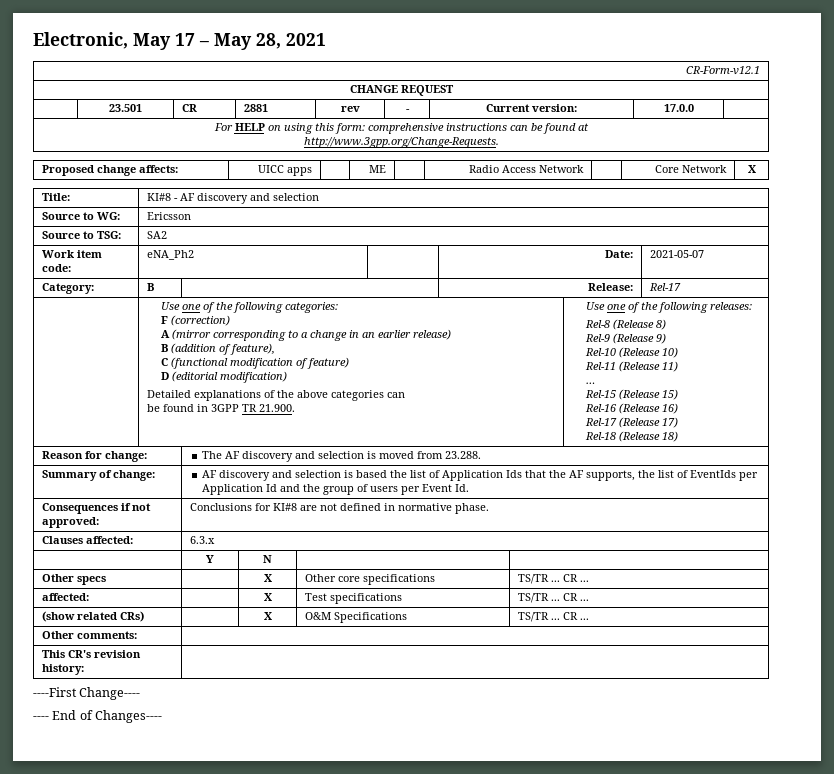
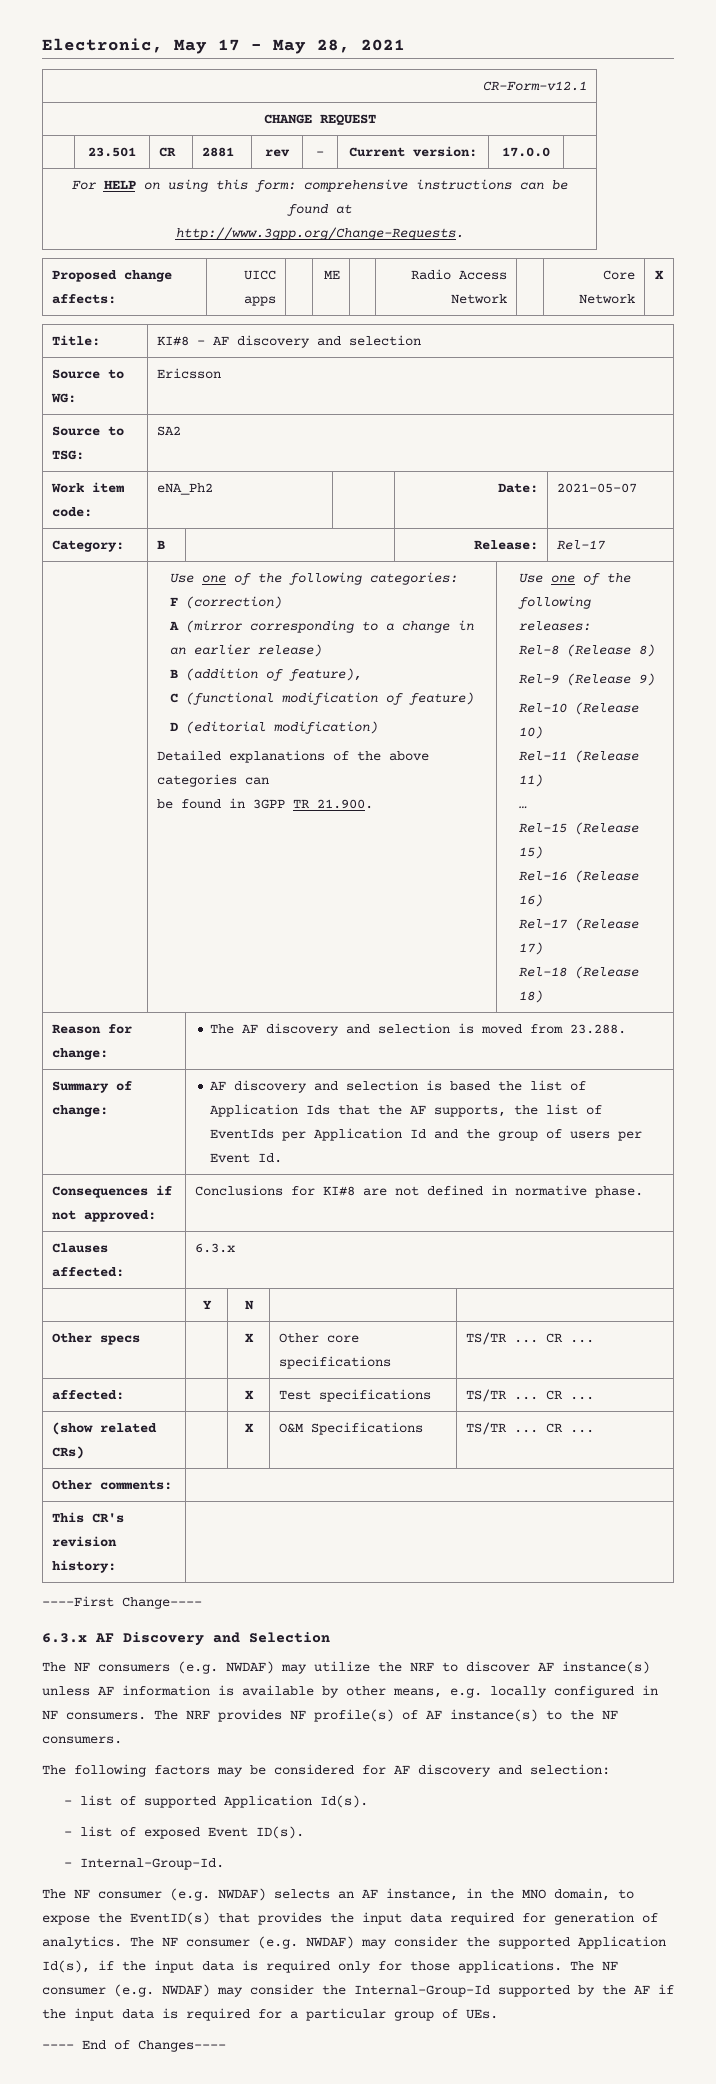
(141, 693) none -> [42,1632,330,1646] [42,1661,650,1674] [42,1685,658,1698] [42,1709,618,1722] [42,1736,122,1744] [42,1764,610,1777] [64,1795,369,1808] [64,1826,305,1839] [64,1858,225,1870] [42,1888,634,1901] [42,1912,658,1925] [42,1936,666,1949] [42,1960,618,1973] [42,1984,674,1997] [42,2008,498,2021] // 6.3.x AF Discovery and Selection // The NF consumers (e.g. NWDAF) may utilize the NRF to discover AF instance(s) unless AF information is available by other means, e.g. locally configured in NF consumers. The NRF provides NF profile(s) of AF instance(s) to the NF consumers. // The following factors may be considered for AF discovery and selection: // - list of supported Application Id(s). // - list of exposed Event ID(s). // - Internal-Group-Id. // The NF consumer (e.g. NWDAF) selects an AF instance, in the MNO domain, to expose the EventID(s) that provides the input data required for generation of analytics. The NF consumer (e.g. NWDAF) may consider the supported Application Id(s), if the input data is required only for those applications. The NF consumer (e.g. NWDAF) may consider the Internal-Group-Id supported by the AF if the input data is required for a particular group of UEs.

